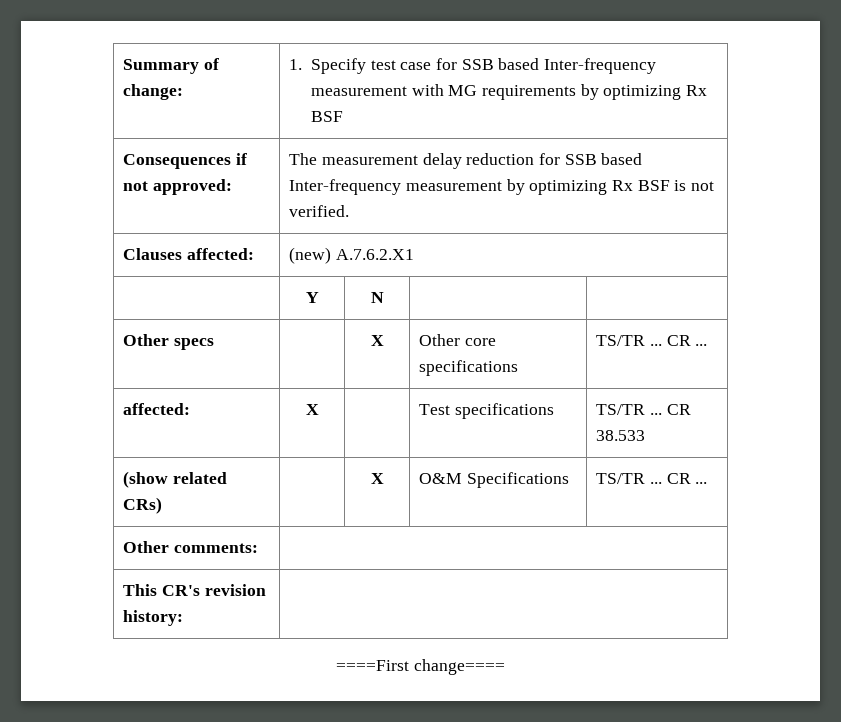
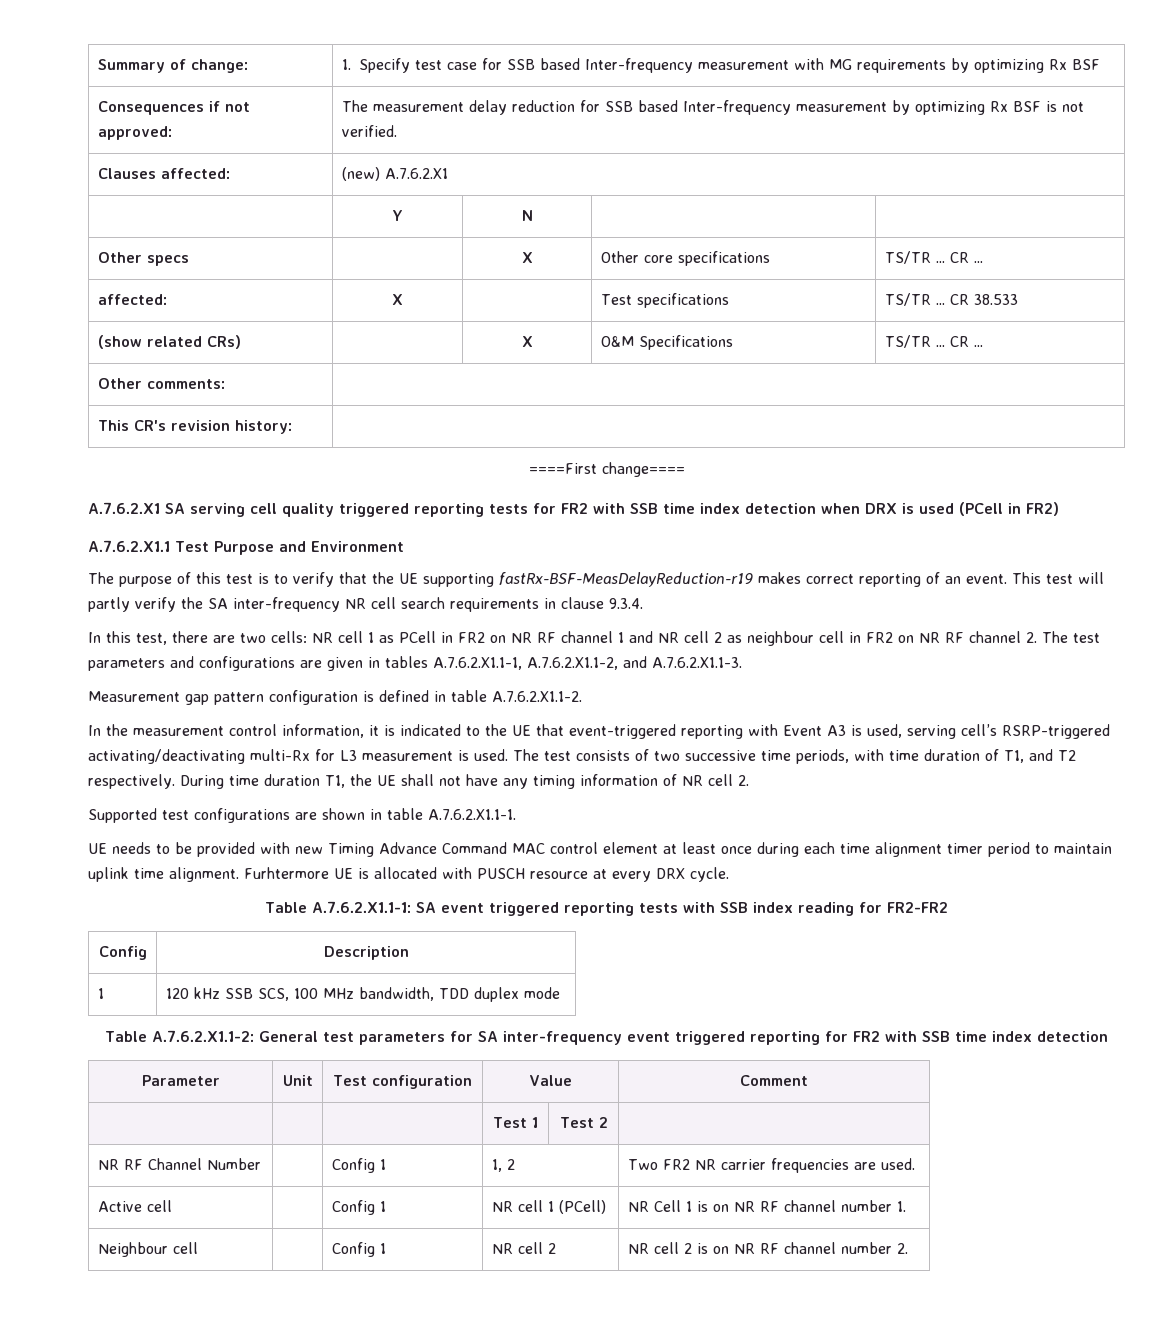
(505, 667) none -> [88,502,1059,517] [88,540,404,555] [88,572,1104,587] [88,597,643,612] [88,631,1100,646] [88,656,742,671] [88,690,582,705] [88,724,1110,739] [88,749,1076,764] [88,774,749,789] [88,808,516,823] [88,842,1112,857] [88,867,729,882] [265,901,948,916] [98,946,147,960] [323,946,409,960] [97,988,104,999] [165,987,560,1002] [105,1030,1108,1045] [141,1075,220,1086] [282,1075,313,1086] [333,1075,472,1089] [529,1075,572,1086] [740,1075,808,1086] [493,1117,538,1128] [559,1117,608,1128] [97,1158,261,1170] [331,1158,386,1173] [491,1159,515,1172] [627,1158,915,1173] [97,1200,172,1212] [331,1200,386,1215] [491,1200,606,1214] [627,1200,906,1212] [97,1242,198,1257] [331,1242,386,1257] [491,1242,556,1254] [627,1242,908,1254] // A.7.6.2.X1 SA serving cell quality triggered reporting tests for FR2 with SSB time index detection when DRX is used (PCell in FR2) // A.7.6.2.X1.1 Test Purpose and Environment // The purpose of this test is to verify that the UE supporting fastRx-BSF-MeasDelayReduction-r19 makes correct reporting of an event. This test will partly verify the SA inter-frequency NR cell search requirements in clause 9.3.4. // In this test, there are two cells: NR cell 1 as PCell in FR2 on NR RF channel 1 and NR cell 2 as neighbour cell in FR2 on NR RF channel 2. The test parameters and configurations are given in tables A.7.6.2.X1.1-1, A.7.6.2.X1.1-2, and A.7.6.2.X1.1-3. // Measurement gap pattern configuration is defined in table A.7.6.2.X1.1-2. // In the measurement control information, it is indicated to the UE that event-triggered reporting with Event A3 is used, serving cell’s RSRP-triggered activating/deactivating multi-Rx for L3 measurement is used. The test consists of two successive time periods, with time duration of T1, and T2 respectively. During time duration T1, the UE shall not have any timing information of NR cell 2. // Supported test configurations are shown in table A.7.6.2.X1.1-1. // UE needs to be provided with new Timing Advance Command MAC control element at least once during each time alignment timer period to maintain uplink time alignment. Furhtermore UE is allocated with PUSCH resource at every DRX cycle. // Table A.7.6.2.X1.1-1: SA event triggered reporting tests with SSB index reading for FR2-FR2 // Config | Description // 1 | 120 kHz SSB SCS, 100 MHz bandwidth, TDD duplex mode // Table A.7.6.2.X1.1-2: General test parameters for SA inter-frequency event triggered reporting for FR2 with SSB time index detection // Parameter | Unit | Test configuration | Value | Comment // | | | Test 1 | Test 2 | // NR RF Channel Number | | Config 1 | 1, 2 | Two FR2 NR carrier frequencies are used. // Active cell | | Config 1 | NR cell 1 (PCell) | NR Cell 1 is on NR RF channel number 1. // Neighbour cell | | Config 1 | NR cell 2 | NR cell 2 is on NR RF channel number 2.

